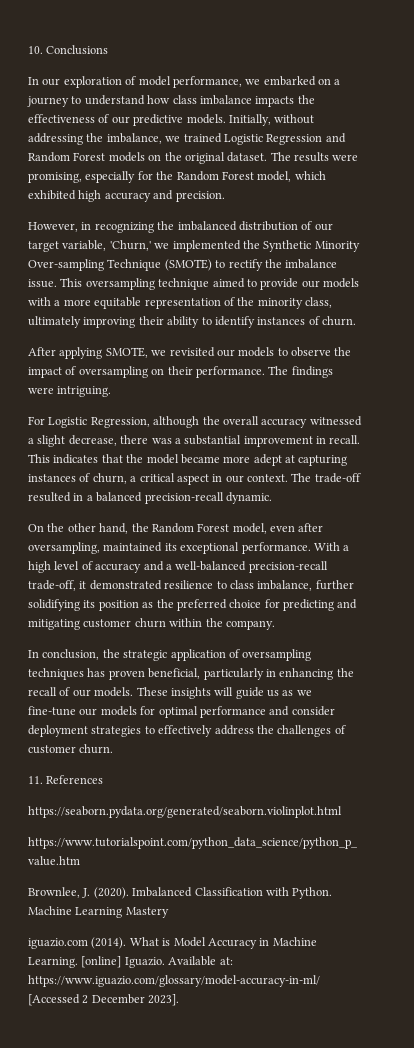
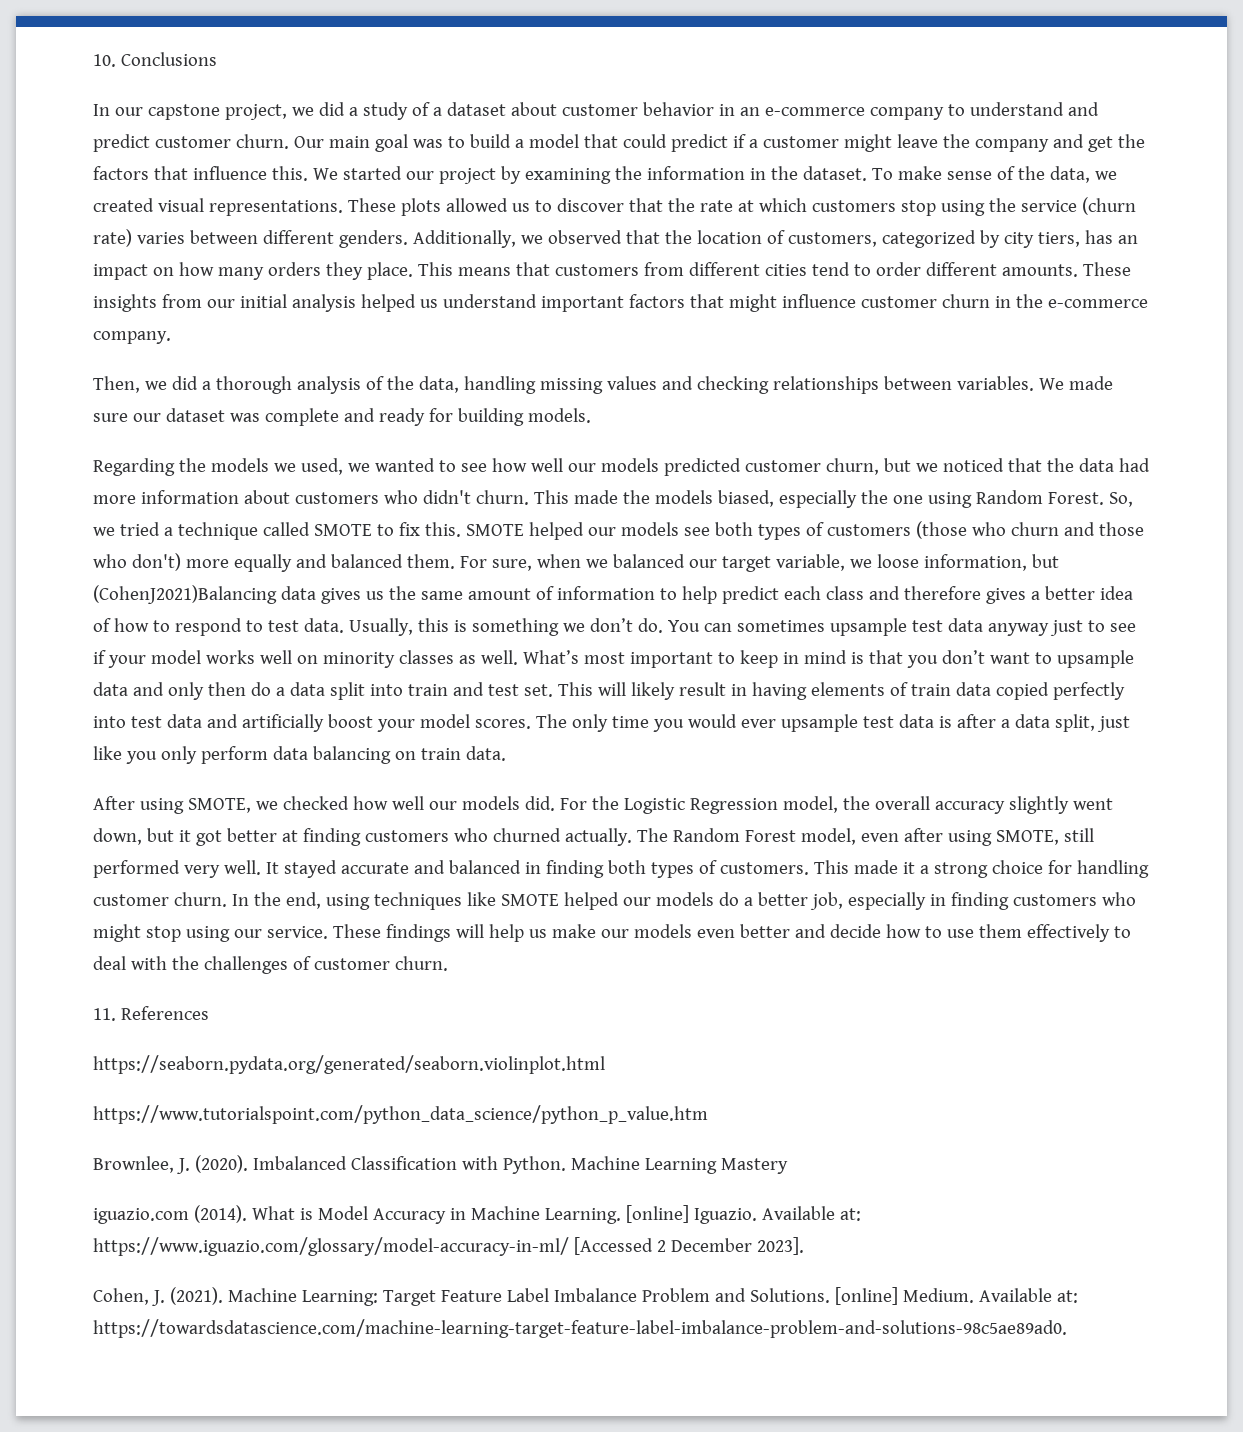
[63,76,341,88] [27,95,315,107] [28,114,315,126] [28,133,346,145] [28,152,359,164] [28,171,326,183] [28,190,225,202] [28,221,333,233] [28,240,360,252] [28,259,338,271] [28,278,359,290] [28,297,332,309] [28,316,356,328] [28,347,352,359] [28,366,333,378] [28,386,112,397] [28,416,362,428] [28,435,361,447] [28,454,348,466] [28,473,361,485] [28,492,272,504] [28,523,149,534] exploration of model performance, we embarked on a journey to understand how class imbalance impacts the effectiveness of our predictive models. Initially, without addressing the imbalance, we trained Logistic Regression and Random Forest models on the original dataset. The results were promising, especially for the Random Forest model, which exhibited high accuracy and precision. // However, in recognizing the imbalanced distribution of our target variable, 'Churn,' we implemented the Synthetic Minority Over-sampling Technique (SMOTE) to rectify the imbalance issue. This oversampling technique aimed to provide our models with a more equitable representation of the minority class, ultimately improving their ability to identify instances of churn. // After applying SMOTE, we revisited our models to observe the impact of oversampling on their performance. The findings were intriguing. // For Logistic Regression, although the overall accuracy witnessed a slight decrease, there was a substantial improvement in recall. This indicates that the model became more adept at capturing instances of churn, a critical aspect in our context. The trade-off resulted in a balanced precision-recall dynamic. // On the other hand, the -> [147,102,1099,120] [93,134,1145,152] [93,166,1117,184] [93,197,1136,216] [93,229,1138,248] [93,262,1131,280] [93,294,1148,312] [93,331,171,344] [93,376,1113,394] [93,408,591,426] [93,458,1150,476] [93,490,1133,508] [93,521,1144,540] [93,553,1059,572] [93,585,1133,604] [93,618,1136,636] [93,650,1134,668] [93,682,1125,700] [93,714,1130,732] [93,746,506,764] [93,796,1113,814] [93,828,668,846] capstone project, we did a study of a dataset about customer behavior in an e-commerce company to understand and predict customer churn. Our main goal was to build a model that could predict if a customer might leave the company and get the factors that influence this. We started our project by examining the information in the dataset. To make sense of the data, we created visual representations. These plots allowed us to discover that the rate at which customers stop using the service (churn rate) varies between different genders. Additionally, we observed that the location of customers, categorized by city tiers, has an impact on how many orders they place. This means that customers from different cities tend to order different amounts. These insights from our initial analysis helped us understand important factors that might influence customer churn in the e-commerce company. // Then, we did a thorough analysis of the data, handling missing values and checking relationships between variables. We made sure our dataset was complete and ready for building models. // Regarding the models we used, we wanted to see how well our models predicted customer churn, but we noticed that the data had more information about customers who didn't churn. This made the models biased, especially the one using Random Forest. So, we tried a technique called SMOTE to fix this. SMOTE helped our models see both types of customers (those who churn and those who don't) more equally and balanced them. For sure, when we balanced our target variable, we loose information, but (CohenJ2021)Balancing data gives us the same amount of information to help predict each class and therefore gives a better idea of how to respond to test data. Usually, this is something we don’t do. You can sometimes upsample test data anyway just to see if your model works well on minority classes as well. What’s most important to keep in mind is that you don’t want to upsample data and only then do a data split into train and test set. This will likely result in having elements of train data copied perfectly into test data and artificially boost your model scores. The only time you would ever upsample test data is after a data split, just like you only perform data balancing on train data. // After using SMOTE, we checked how well our models did. For the Logistic Regression model, the overall accuracy slightly went down, but it got better at finding customers who churned actually. The
[28,542,350,554] [28,561,328,573] [28,580,354,591] [28,599,358,611] [28,618,275,630] [28,649,312,661] [28,668,354,680] [28,687,312,699] [28,706,335,718] [28,725,254,737] oversampling, maintained its exceptional performance. With a high level of accuracy and a well-balanced precision-recall trade-off, it demonstrated resilience to class imbalance, further solidifying its position as the preferred choice for predicting and mitigating customer churn within the company. // In conclusion, the strategic application of oversampling techniques has proven beneficial, particularly in enhancing the recall of our models. These insights will guide us as we fine-tune our models for optimal performance and consider deployment strategies to effectively address -> [947,828,1094,846] [93,860,1149,878] [93,892,1136,910] [93,924,1131,942] [93,956,167,970] using SMOTE, still performed very well. It stayed accurate and balanced in finding both types of customers. This made it a strong choice for handling customer churn. In the end, using techniques like SMOTE helped our models do a better job, especially in finding customers who might stop using our service. These findings will help us make our models even better and decide how to use them effectively to deal with
(180, 1000) none -> [93,1287,1078,1306] [93,1319,1067,1338] // Cohen, J. (2021). Machine Learning: Target Feature Label Imbalance Problem and Solutions. [online] Medium. Available at: https://towardsdatascience.com/machine-learning-target-feature-label-imbalance-problem-and-solutions-98c5ae89ad0.

